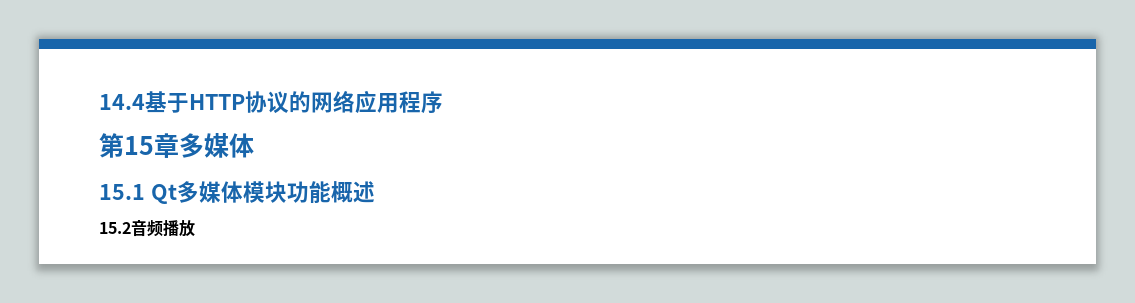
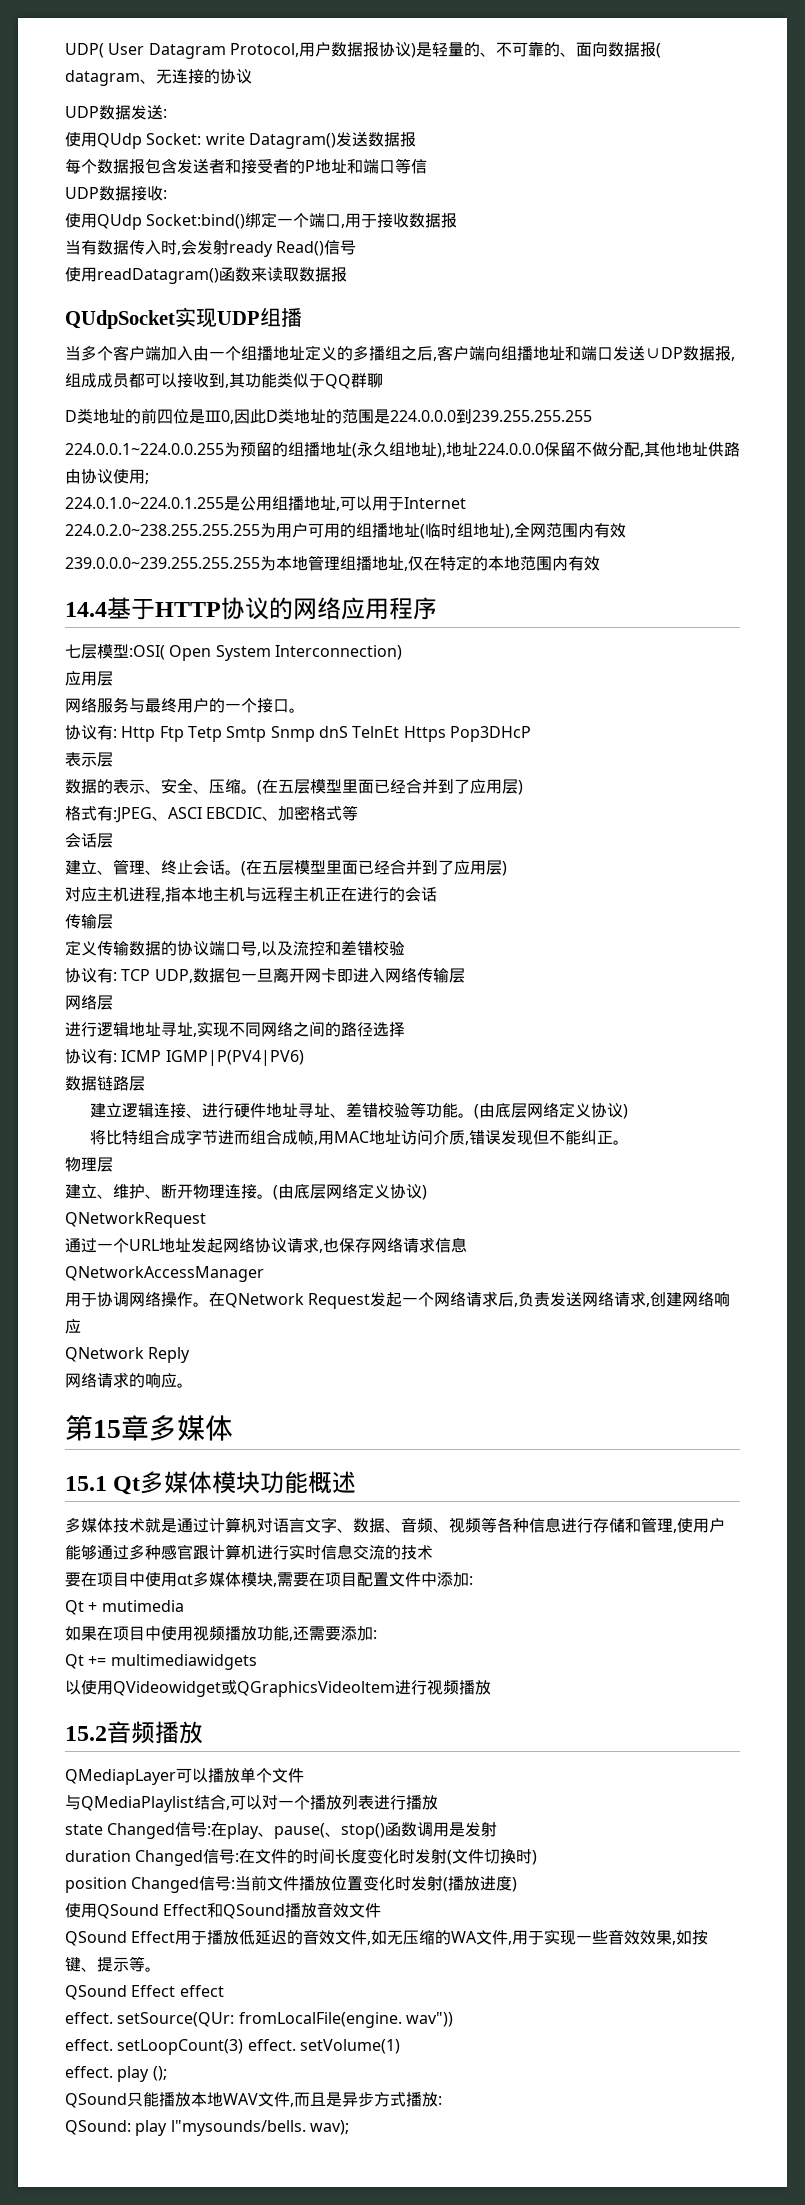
(99, 102) none -> [65,42,661,59] [65,69,252,86] [65,104,167,120] [65,131,416,149] [65,158,427,174] [65,186,167,201] [65,212,458,230] [65,239,357,257] [65,267,347,284] [65,307,302,329] [65,345,735,361] [65,372,383,389] [65,408,592,424] [65,441,740,458] [65,469,149,484] [65,496,466,511] [65,522,626,539] [65,555,600,571] UDP( User Datagram Protocol,用户数据报协议)是轻量的、不可靠的、面向数据报( datagram、无连接的协议 // UDP数据发送: // 使用QUdp Socket: write Datagram()发送数据报 // 每个数据报包含发送者和接受者的P地址和端口等信 // UDP数据接收: // 使用QUdp Socket:bind()绑定一个端口,用于接收数据报 // 当有数据传入时,会发射ready Read()信号 // 使用readDatagram()函数来读取数据报 // QUdpSocket实现UDP组播 // 当多个客户端加入由一个组播地址定义的多播组之后,客户端向组播地址和端口发送∪DP数据报,组成成员都可以接收到,其功能类似于QQ群聊 // D类地址的前四位是Ⅲ0,因此D类地址的范围是224.0.0.0到239.255.255.255 // 224.0.0.1~224.0.0.255为预留的组播地址(永久组地址),地址224.0.0.0保留不做分配,其他地址供路由协议使用; // 224.0.1.0~224.0.1.255是公用组播地址,可以用于Internet // 224.0.2.0~238.255.255.255为用户可用的组播地址(临时组地址),全网范围内有效 // 239.0.0.0~239.255.255.255为本地管理组播地址,仅在特定的本地范围内有效 //
(443, 102) none -> [65,644,402,661] [65,671,113,686] [65,697,305,713] [65,725,531,742] [65,752,113,767] [65,778,523,795] [65,805,359,823] [65,832,113,848] [65,859,507,876] [65,886,437,902] [65,914,113,929] [65,940,405,956] [65,967,465,983] [65,995,113,1010] [65,1021,405,1037] [65,1049,304,1066] [65,1076,145,1091] [89,1102,628,1119] [89,1129,629,1145] [65,1157,113,1172] [65,1183,427,1200] [65,1212,206,1228] [65,1237,467,1253] [65,1266,264,1282] [65,1291,731,1309] [65,1319,81,1334] [65,1347,191,1363] [65,1372,193,1388] // 七层模型:OSI( Open System Interconnection) // 应用层 // 网络服务与最终用户的一个接口。 // 协议有: Http Ftp Tetp Smtp Snmp dnS TelnEt Https Pop3DHcP // 表示层 // 数据的表示、安全、压缩。(在五层模型里面已经合并到了应用层) // 格式有:JPEG、ASCI EBCDIC、加密格式等 // 会话层 // 建立、管理、终止会话。(在五层模型里面已经合并到了应用层) // 对应主机进程,指本地主机与远程主机正在进行的会话 // 传输层 // 定义传输数据的协议端口号,以及流控和差错校验 // 协议有: TCP UDP,数据包一旦离开网卡即进入网络传输层 // 网络层 // 进行逻辑地址寻址,实现不同网络之间的路径选择 // 协议有: ICMP IGMP|P(PV4|PV6) // 数据链路层 // 建立逻辑连接、进行硬件地址寻址、差错校验等功能。(由底层网络定义协议) // 将比特组合成字节进而组合成帧,用MAC地址访问介质,错误发现但不能纠正。 // 物理层 // 建立、维护、断开物理连接。(由底层网络定义协议) // QNetworkRequest // 通过一个URL地址发起网络协议请求,也保存网络请求信息 // QNetworkAccessManager // 用于协调网络操作。在QNetwork Request发起一个网络请求后,负责发送网络请求,创建网络响应 // QNetwork Reply // 网络请求的响应。
[99,220,195,237] 15.2音频播放 -> [65,1517,725,1533] [65,1544,433,1560] [65,1571,473,1587] [65,1600,184,1615] [65,1625,377,1641] [65,1654,257,1670] [65,1679,491,1697] [65,1721,203,1744] [65,1767,304,1785] [65,1794,438,1812] [65,1822,498,1839] [65,1848,538,1866] [65,1875,518,1893] [65,1902,382,1919] [65,1929,709,1946] [65,1956,161,1972] [65,1985,224,2000] [65,2012,453,2028] [65,2039,400,2055] [65,2066,167,2082] [65,2092,442,2108] [65,2120,349,2136] 多媒体技术就是通过计算杋对语言文字、数据、音频、视频等各种信息进行存储和管理,使用户能够通过多种感官跟计算机进行实时信息交流的技术 // 要在项目中使用αt多媒体模块,需要在项目配置文件中添加: // Qt + mutimedia // 如果在项目中使用视频播放功能,还需要添加: // Qt += multimediawidgets // 以使用QVideowidget或QGraphicsVideoltem进行视频播放 // 15.2音频播放 // QMediapLayer可以播放单个文件 // 与QMediaPlaylist结合,可以对一个播放列表进行播放 // state Changed信号:在play、pause(、stop()函数调用是发射 // duration Changed信号:在文件的时间长度变化时发射(文件切换时) // position Changed信号:当前文件播放位置变化时发射(播放进度) // 使用QSound Effect和QSound播放音效文件 // QSound Effect用于播放低延迟的音效文件,如无压缩的WA文件,用于实现一些音效效果,如按键、提示等。 // QSound Effect effect // effect. setSource(QUr: fromLocalFile(engine. wav")) // effect. setLoopCount(3) effect. setVolume(1) // effect. play (); // QSound只能播放本地WAV文件,而且是异步方式播放: // QSound: play l"mysounds/bells. wav);

